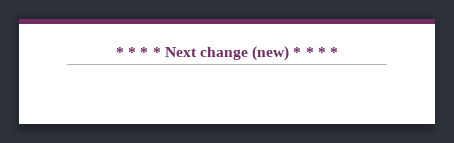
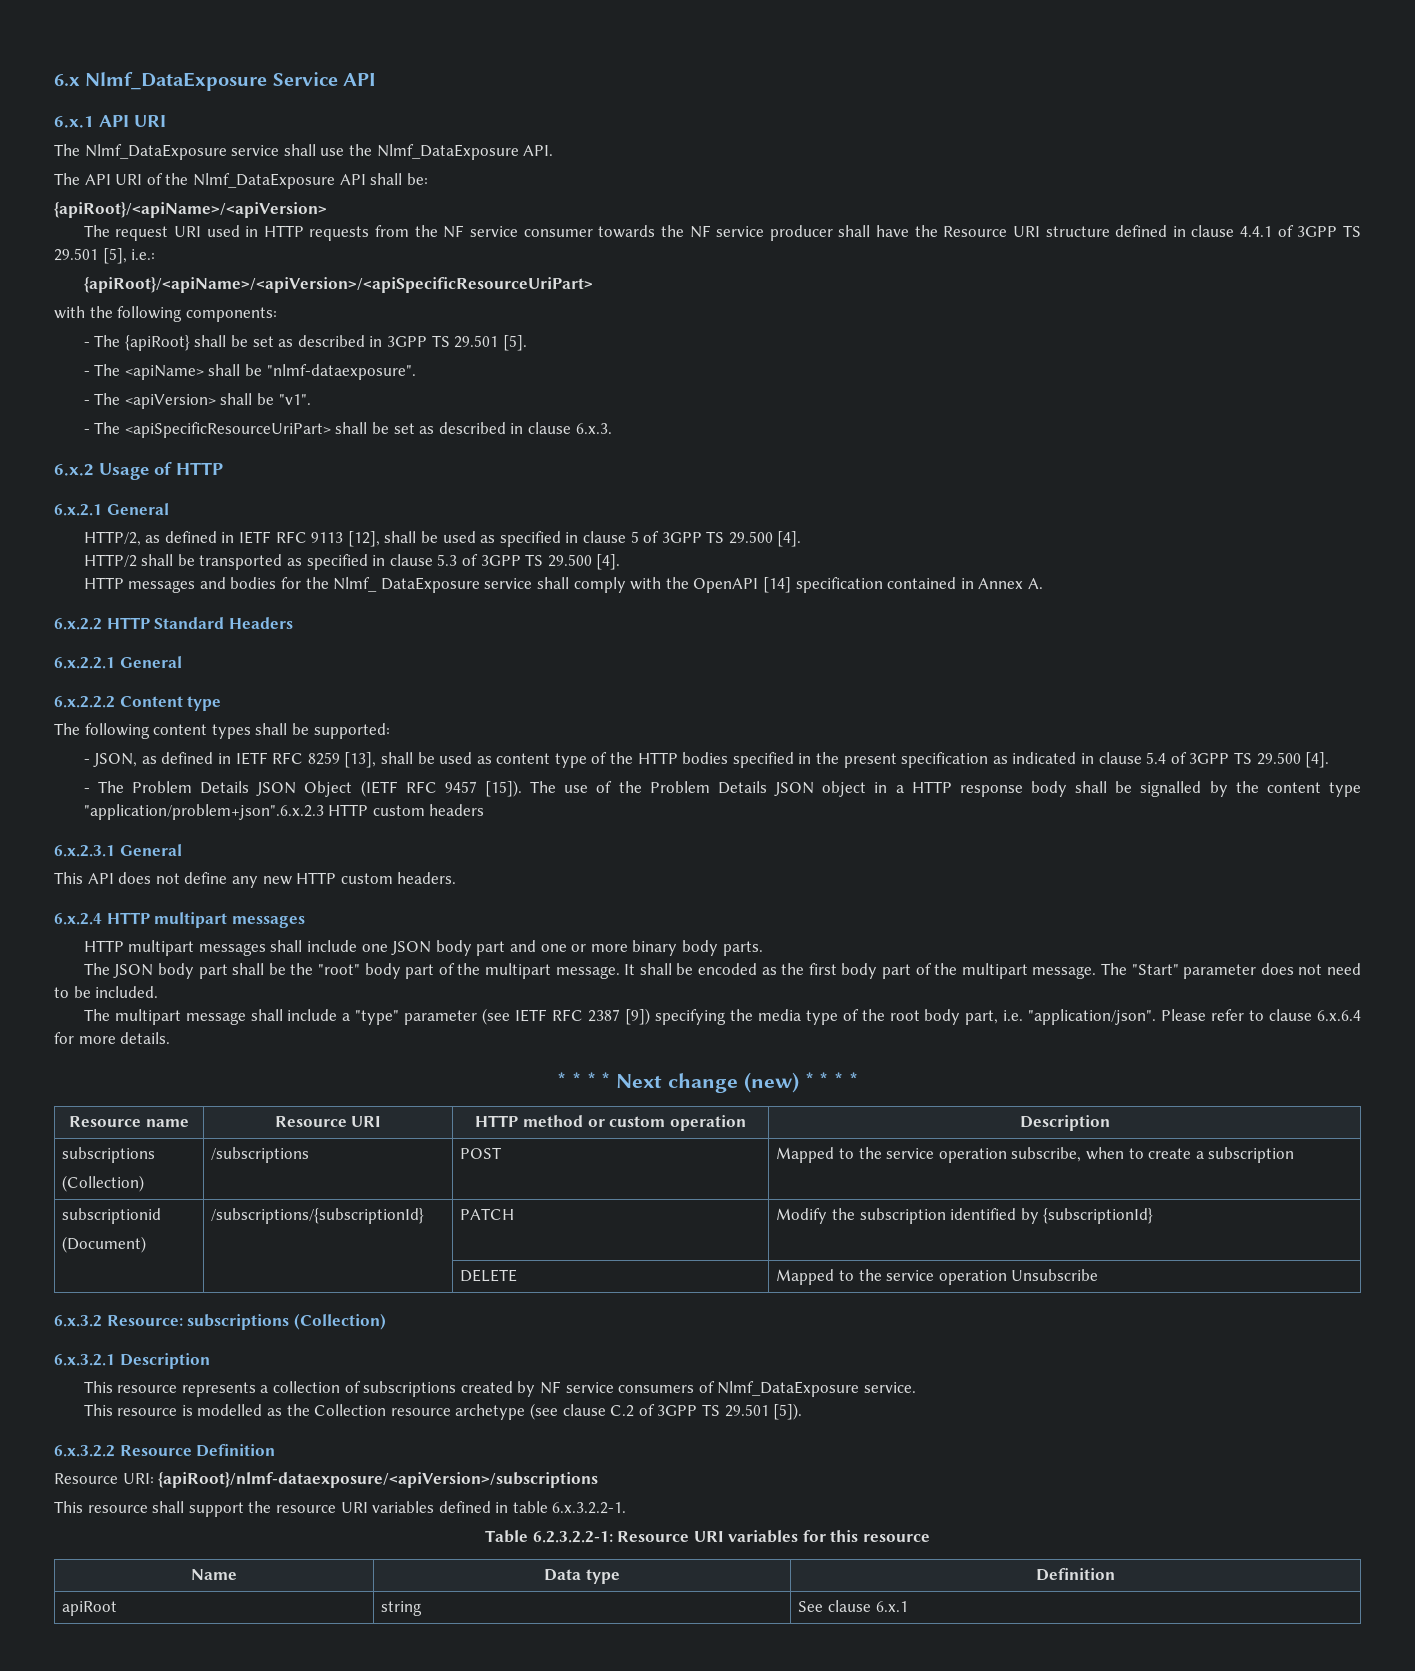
(116, 52) none -> [54,72,377,91] [54,115,166,128] [54,144,554,160] [54,173,428,189] [54,202,327,218] [83,225,1361,241] [54,248,156,264] [83,277,593,293] [54,306,277,322] [83,335,527,351] [83,364,416,380] [83,393,311,409] [83,422,612,438] [54,462,223,480] [54,503,169,516] [83,531,802,547] [83,554,621,570] [83,577,1043,593] [54,617,293,630] [54,656,182,669] [54,696,222,711] [54,723,390,739] [83,752,1330,768] [83,780,1362,797] [83,804,485,820] [54,844,182,857] [54,872,457,888] [54,912,305,928] [83,940,763,956] [83,963,1361,979] [54,986,159,998] [83,1008,1362,1025] [54,1032,171,1044] 6.x Nlmf_DataExposure Service API // 6.x.1 API URI // The Nlmf_DataExposure service shall use the Nlmf_DataExposure API. // The API URI of the Nlmf_DataExposure API shall be: // {apiRoot}/<apiName>/<apiVersion> // The request URI used in HTTP requests from the NF service consumer towards the NF service producer shall have the Resource URI structure defined in clause 4.4.1 of 3GPP TS 29.501 [5], i.e.: // {apiRoot}/<apiName>/<apiVersion>/<apiSpecificResourceUriPart> // with the following components: // - The {apiRoot} shall be set as described in 3GPP TS 29.501 [5]. // - The <apiName> shall be "nlmf-dataexposure". // - The <apiVersion> shall be "v1". // - The <apiSpecificResourceUriPart> shall be set as described in clause 6.x.3. // 6.x.2 Usage of HTTP // 6.x.2.1 General // HTTP/2, as defined in IETF RFC 9113 [12], shall be used as specified in clause 5 of 3GPP TS 29.500 [4]. // HTTP/2 shall be transported as specified in clause 5.3 of 3GPP TS 29.500 [4]. // HTTP messages and bodies for the Nlmf_ DataExposure service shall comply with the OpenAPI [14] specification contained in Annex A. // 6.x.2.2 HTTP Standard Headers // 6.x.2.2.1 General // 6.x.2.2.2 Content type // The following content types shall be supported: // - JSON, as defined in IETF RFC 8259 [13], shall be used as content type of the HTTP bodies specified in the present specification as indicated in clause 5.4 of 3GPP TS 29.500 [4]. // - The Problem Details JSON Object (IETF RFC 9457 [15]). The use of the Problem Details JSON object in a HTTP response body shall be signalled by the content type "application/problem+json".6.x.2.3 HTTP custom headers // 6.x.2.3.1 General // This API does not define any new HTTP custom headers. // 6.x.2.4 HTTP multipart messages // HTTP multipart messages shall include one JSON body part and one or more binary body parts. // The JSON body part shall be the "root" body part of the multipart message. It shall be encoded as the first body part of the multipart message. The "Start" parameter does not need to be included. // The multipart message shall include a "type" parameter (see IETF RFC 2387 [9]) specifying the media type of the root body part, i.e. "application/json". Please refer to clause 6.x.6.4 for more details. //
(338, 52) none -> [69,1116,189,1127] [274,1116,382,1127] [475,1115,746,1131] [1019,1115,1110,1131] [62,1147,156,1163] [62,1175,145,1192] [211,1147,310,1163] [460,1147,502,1159] [776,1147,1295,1163] [62,1208,162,1224] [62,1236,147,1253] [211,1208,425,1224] [460,1208,515,1220] [776,1208,1154,1224] [460,1269,518,1282] [776,1269,1099,1285] [54,1313,386,1330] [54,1353,210,1369] [83,1381,916,1397] [83,1403,803,1420] [54,1444,276,1457] [54,1472,599,1488] [54,1501,627,1517] [484,1530,931,1543] [191,1569,237,1580] [544,1569,620,1584] [1036,1568,1115,1581] [62,1601,118,1616] [381,1601,423,1616] [798,1600,908,1612] // Resource name | Resource URI | HTTP method or custom operation | Description // subscriptions // (Collection) | /subscriptions | POST | Mapped to the service operation subscribe, when to create a subscription // subscriptionid // (Document) | /subscriptions/{subscriptionId} | PATCH | Modify the subscription identified by {subscriptionId} // | | DELETE | Mapped to the service operation Unsubscribe // 6.x.3.2 Resource: subscriptions (Collection) // 6.x.3.2.1 Description // This resource represents a collection of subscriptions created by NF service consumers of Nlmf_DataExposure service. // This resource is modelled as the Collection resource archetype (see clause C.2 of 3GPP TS 29.501 [5]). // 6.x.3.2.2 Resource Definition // Resource URI: {apiRoot}/nlmf-dataexposure/<apiVersion>/subscriptions // This resource shall support the resource URI variables defined in table 6.x.3.2.2-1. // Table 6.2.3.2.2-1: Resource URI variables for this resource // Name | Data type | Definition // apiRoot | string | See clause 6.x.1

